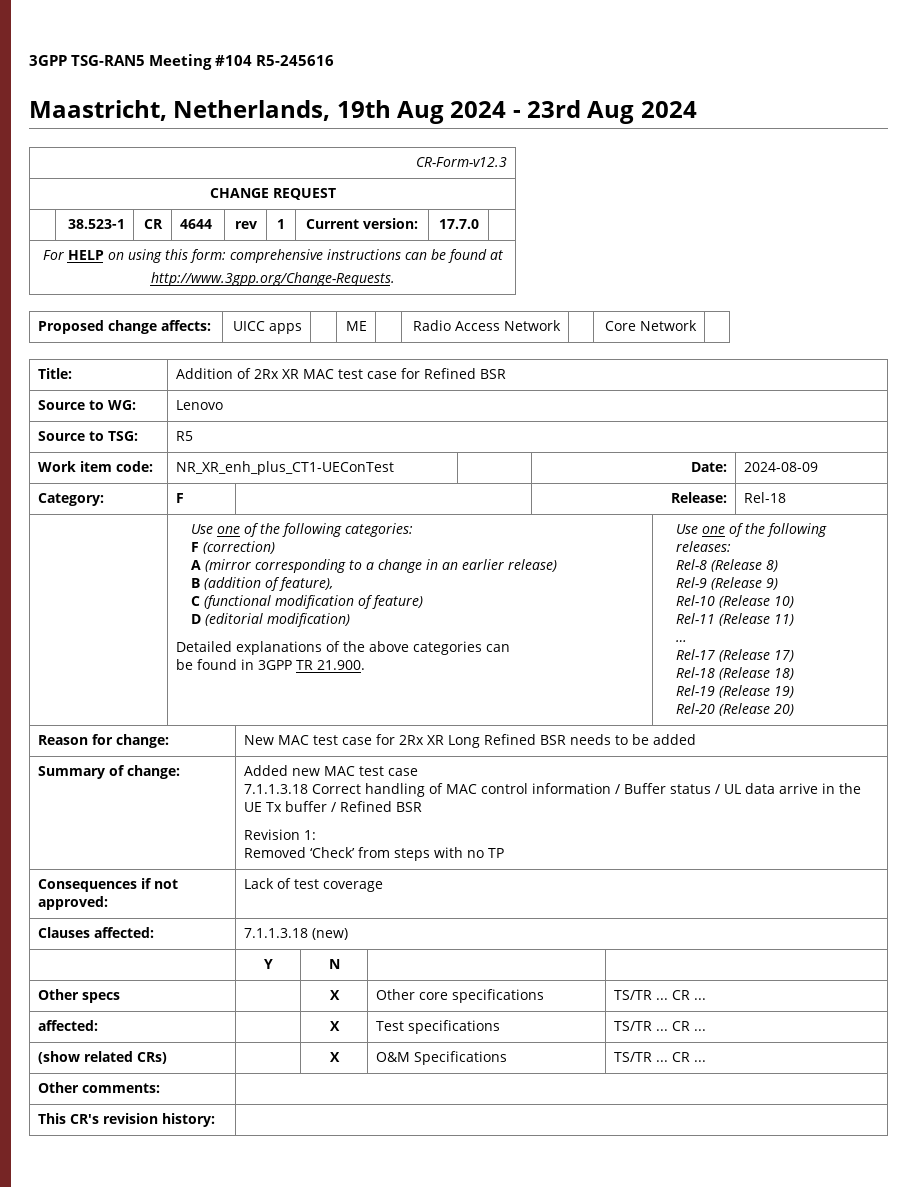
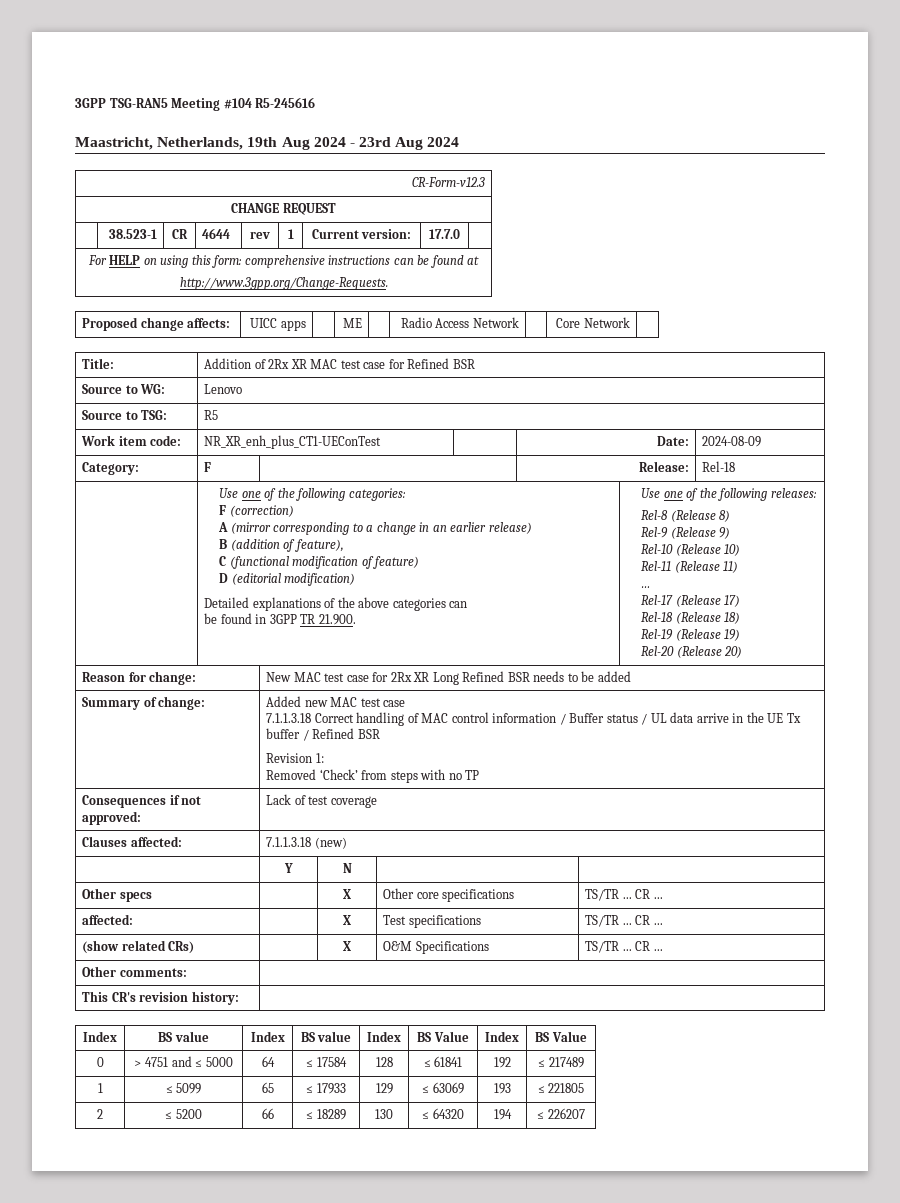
(215, 1120) none -> [83,1031,117,1042] [158,1031,209,1042] [250,1031,285,1042] [300,1031,352,1042] [367,1031,401,1042] [417,1031,469,1042] [485,1031,519,1042] [535,1031,587,1042] [96,1057,104,1067] [134,1056,233,1067] [261,1056,275,1067] [306,1057,347,1067] [375,1057,393,1067] [423,1056,463,1067] [493,1057,511,1068] [538,1057,584,1068] [97,1083,103,1093] [165,1083,202,1094] [261,1082,274,1093] [306,1083,346,1094] [375,1083,393,1094] [422,1082,464,1094] [493,1083,511,1094] [537,1083,585,1093] [97,1109,103,1119] [165,1109,202,1119] [261,1108,274,1119] [306,1109,346,1120] [375,1109,393,1119] [422,1108,464,1119] [493,1109,512,1120] [537,1108,585,1119] // Index | BS value | Index | BS value | Index | BS Value | Index | BS Value // 0 | > 4751 and ≤ 5000 | 64 | ≤ 17584 | 128 | ≤ 61841 | 192 | ≤ 217489 // 1 | ≤ 5099 | 65 | ≤ 17933 | 129 | ≤ 63069 | 193 | ≤ 221805 // 2 | ≤ 5200 | 66 | ≤ 18289 | 130 | ≤ 64320 | 194 | ≤ 226207

